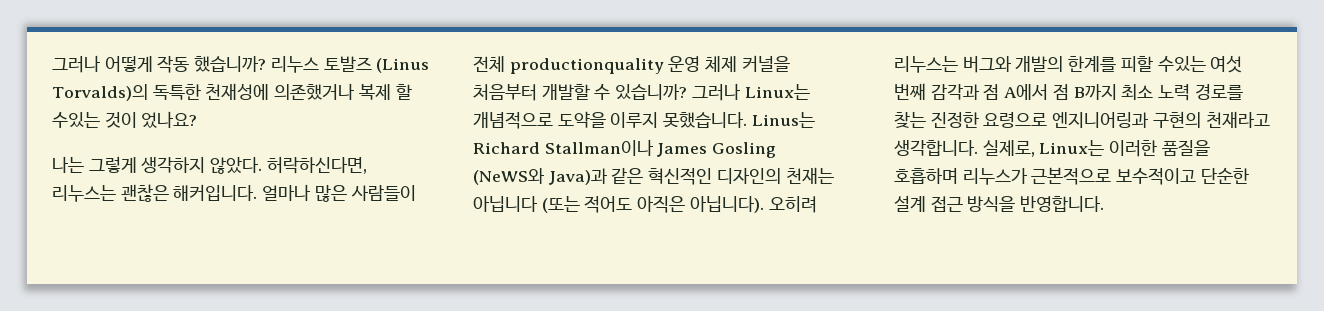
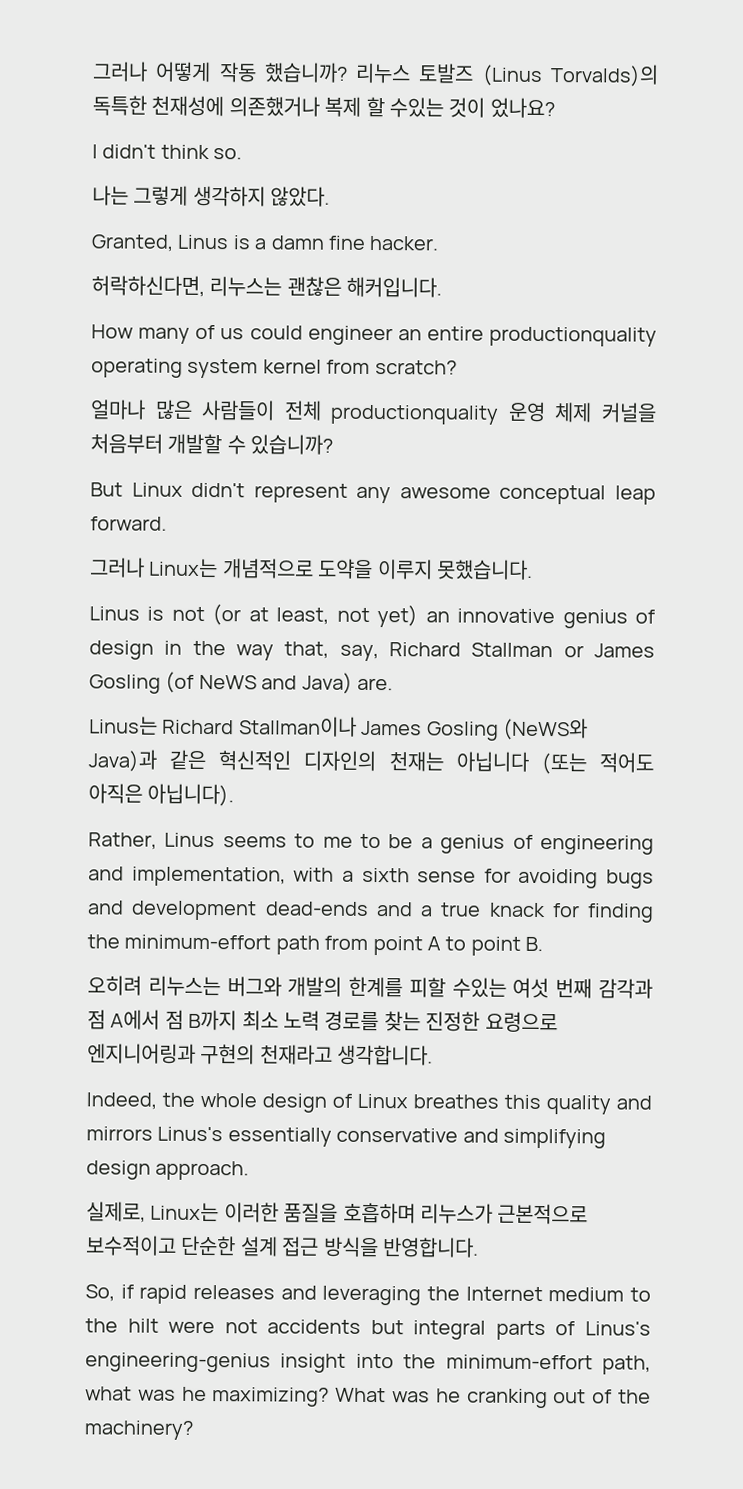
(198, 120) none -> [92,144,243,160] // I didn't think so.
[266,156,367,174] [52,184,258,202] 허락하신다면, 리누스는 괜찮은 해커입니다. -> [91,234,440,252] [91,275,443,298] [91,324,657,347] [91,358,457,379] // Granted, Linus is a damn fine hacker. // 허락하신다면, 리누스는 괜찮은 해커입니다. // How many of us could engineer an entire productionquality operating system kernel from scratch? //
(688, 92) none -> [90,482,656,505] [90,516,167,531] // But Linux didn't represent any awesome conceptual leap forward. //
(748, 120) none -> [89,604,655,629] [89,640,655,662] [89,671,393,694] // Linus is not (or at least, not yet) an innovative genius of design in the way that, say, Richard Stallman or James Gosling (of NeWS and Java) are. //
(764, 204) none -> [88,832,654,855] [88,866,654,889] [87,900,654,923] [87,934,544,956] // Rather, Linus seems to me to be a genius of engineering and implementation, with a sixth sense for avoiding bugs and development dead-ends and a true knack for finding the minimum-effort path from point A to point B. //
(978, 148) none -> [86,1092,652,1115] [86,1126,606,1149] [86,1160,250,1181] // Indeed, the whole design of Linux breathes this quality and mirrors Linus's essentially conservative and simplifying design approach. //
(1105, 204) none -> [85,1284,651,1306] [85,1318,651,1341] [85,1352,651,1375] [85,1386,651,1409] [84,1420,193,1440] // So, if rapid releases and leveraging the Internet medium to the hilt were not accidents but integral parts of Linus's engineering-genius insight into the minimum-effort path, what was he maximizing? What was he cranking out of the machinery?

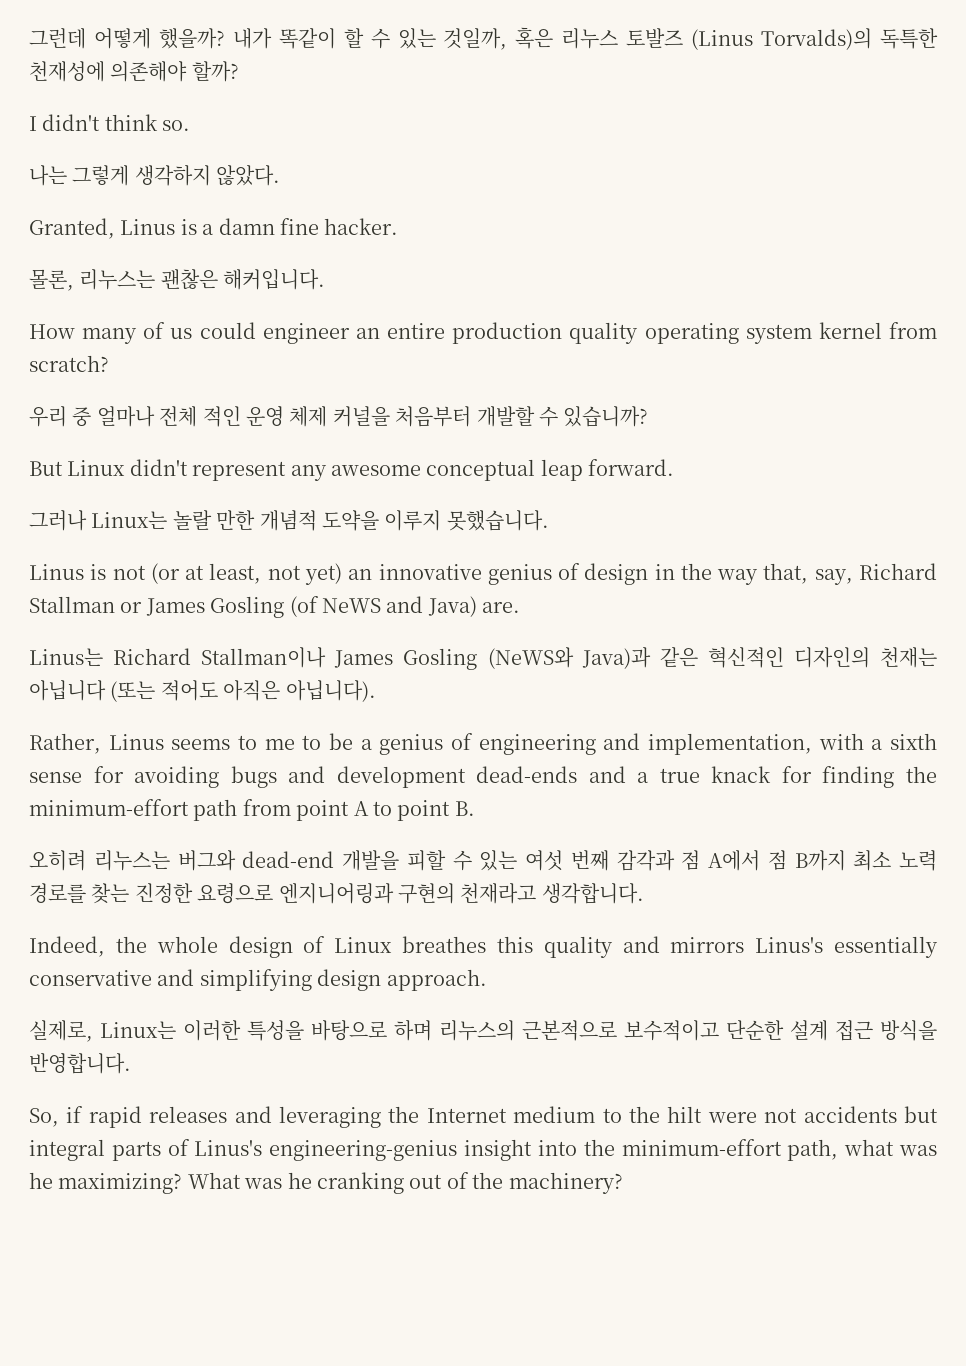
[92,61,348,83] 그러나 어떻게 작동 했습니까? -> [29,27,554,50] 그런데 어떻게 했을까? 내가 똑같이 할 수 있는 것일까, 혹은
[228,96,555,119] 의존했거나 복제 할 수있는 것이 었나요? -> [110,61,239,82] 의존해야 할까?
[91,275,205,298] 허락하신다면, -> [29,269,74,291] 몰론,
[489,326,657,347] productionquality -> [452,322,639,344] production quality
[90,399,500,425] 얼마나 많은 사람들이 전체 productionquality -> [29,406,241,427] 우리 중 얼마나 전체 적인
[221,558,314,579] 개념적으로 -> [172,510,317,531] 놀랄 만한 개념적
[287,976,507,998] 개발의 한계를 피할 수있는 -> [242,850,518,871] dead-end 개발을 피할 수 있는
[283,1202,493,1224] 품질을 호흡하며 리누스가 -> [247,1020,515,1041] 특성을 바탕으로 하며 리누스의

